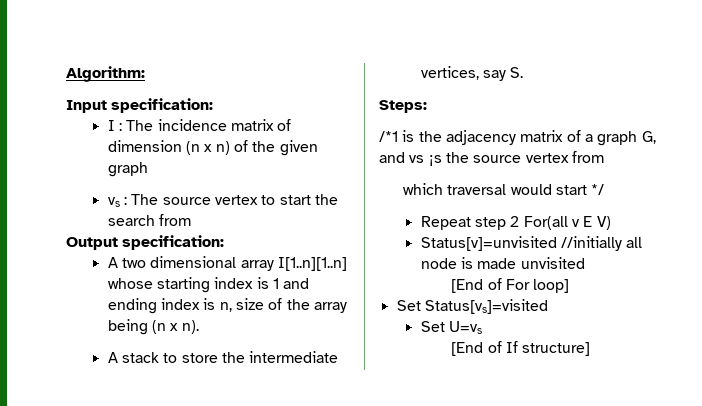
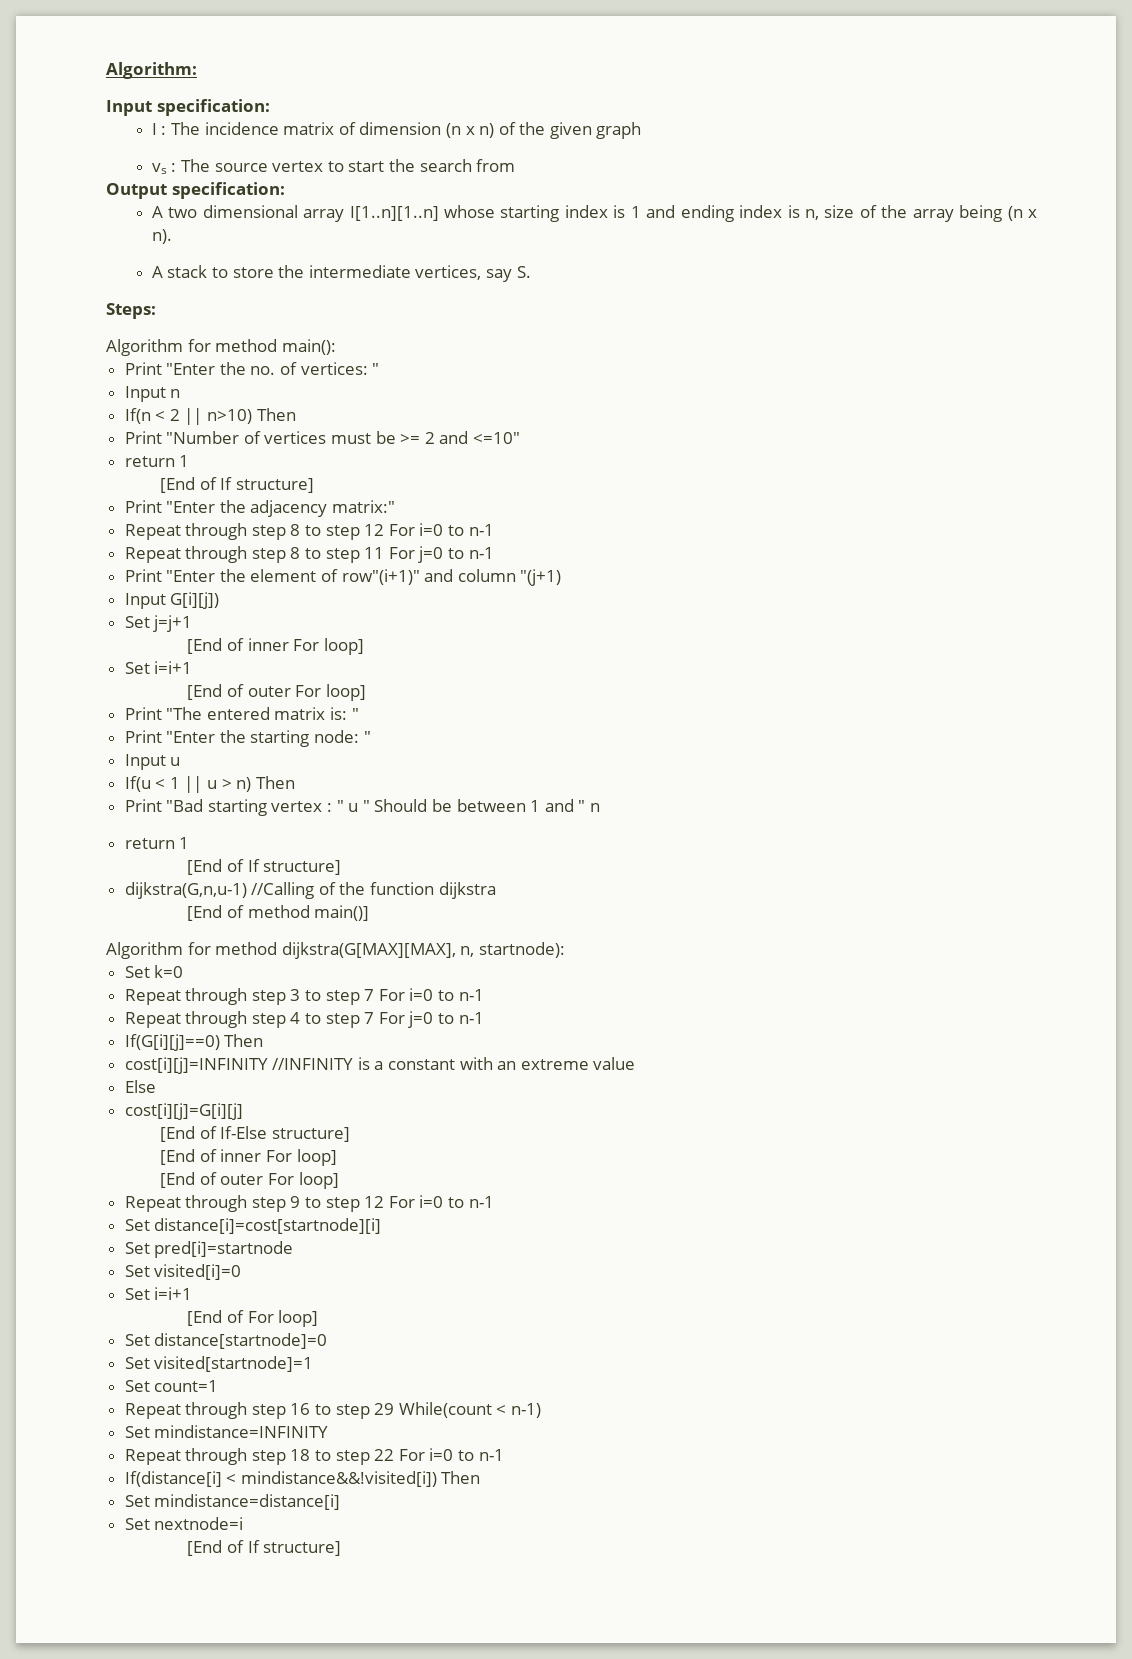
[379,130,656,146] [379,151,604,166] [403,183,605,195] [420,216,611,230] [420,236,643,251] [420,257,585,269] /*1 is the adjacency matrix of a graph G, and vs ¡s the source vertex from // which traversal would start */ // Repeat step 2 For(all v E V) // Status[v]=unvisited //initially all node is made unvisited -> [106,339,336,356] [124,362,380,375] [124,386,181,402] [124,408,296,425] [124,431,521,444] [124,455,190,467] [160,477,314,493] [124,500,396,517] [124,523,494,540] [124,546,494,563] [124,569,562,586] [124,592,220,609] [124,615,193,632] [187,638,364,655] [124,661,193,674] [187,684,366,701] [124,707,359,720] [124,730,371,747] [124,754,181,770] [124,776,295,793] [124,799,600,816] [124,837,190,849] [187,859,342,875] [124,882,496,899] [187,905,370,921] [106,942,565,959] [124,965,184,978] [124,988,484,1005] [124,1011,484,1028] [124,1034,264,1051] [124,1057,636,1074] [124,1080,156,1093] [124,1103,243,1120] [160,1126,350,1142] [160,1149,337,1166] [160,1172,339,1189] [124,1195,494,1212] [124,1218,382,1234] [124,1241,294,1258] [124,1264,242,1280] [124,1287,193,1300] Algorithm for method main(): // Print "Enter the no. of vertices: " // Input n // If(n < 2 || n>10) Then // Print "Number of vertices must be >= 2 and <=10" // return 1 // [End of If structure] // Print "Enter the adjacency matrix:" // Repeat through step 8 to step 12 For i=0 to n-1 // Repeat through step 8 to step 11 For j=0 to n-1 // Print "Enter the element of row"(i+1)" and column "(j+1) // Input G[i][j]) // Set j=j+1 // [End of inner For loop] // Set i=i+1 // [End of outer For loop] // Print "The entered matrix is: " // Print "Enter the starting node: " // Input u // If(u < 1 || u > n) Then // Print "Bad starting vertex : " u " Should be between 1 and " n // return 1 // [End of If structure] // dijkstra(G,n,u-1) //Calling of the function dijkstra // [End of method main()] // Algorithm for method dijkstra(G[MAX][MAX], n, startnode): // Set k=0 // Repeat through step 3 to step 7 For i=0 to n-1 // Repeat through step 4 to step 7 For j=0 to n-1 // If(G[i][j]==0) Then // cost[i][j]=INFINITY //INFINITY is a constant with an extreme value // Else // cost[i][j]=G[i][j] // [End of If-Else structure] // [End of inner For loop] // [End of outer For loop] // Repeat through step 9 to step 12 For i=0 to n-1 // Set distance[i]=cost[startnode][i] // Set pred[i]=startnode // Set visited[i]=0 // Set i=i+1
[424,299,548,314] [420,321,483,334] Status[vs]=visited // Set U=vs -> [154,1333,328,1349] [124,1356,314,1372] [124,1380,219,1392] [124,1402,542,1419] [124,1425,329,1438] [124,1448,504,1465] [124,1471,481,1487] [124,1494,341,1510] [124,1517,244,1530] distance[startnode]=0 // Set visited[startnode]=1 // Set count=1 // Repeat through step 16 to step 29 While(count < n-1) // Set mindistance=INFINITY // Repeat through step 18 to step 22 For i=0 to n-1 // If(distance[i] < mindistance&&!visited[i]) Then // Set mindistance=distance[i] // Set nextnode=i

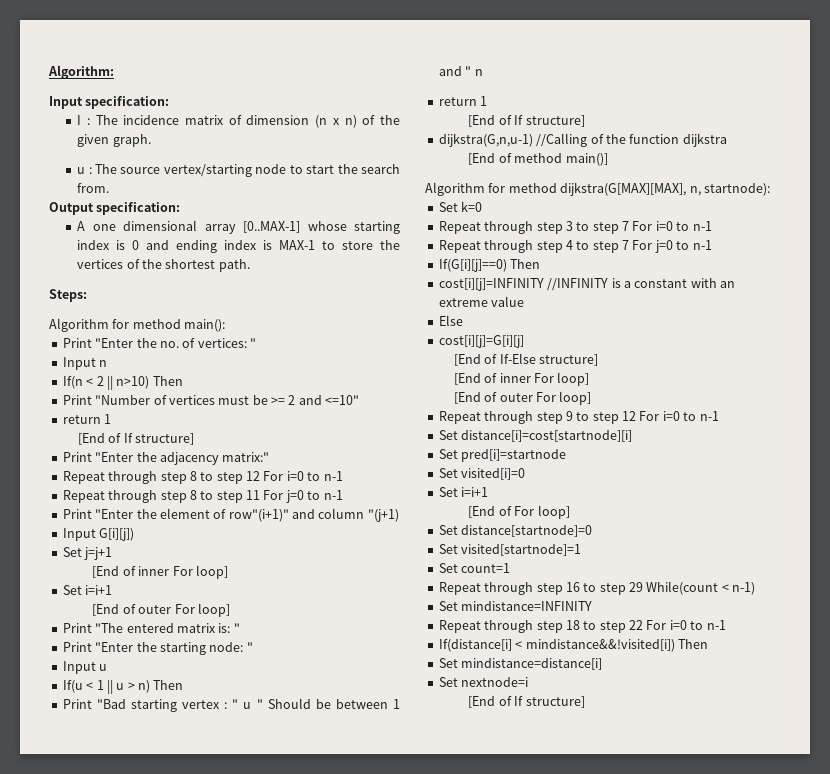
[596,122,642,139] [151,163,167,174] graph // vs -> [112,134,151,147] [77,167,86,174] graph. // u
[272,161,324,172] vertex -> [163,164,287,177] vertex/starting node
[476,159,516,172] from -> [77,183,110,193] from.
[168,207,198,218] two -> [92,224,116,231] one
[349,206,439,221] I[1..n][1..n] -> [243,221,301,233] [0..MAX-1]
[630,206,641,218] 1 -> [132,240,140,250] 0
[804,205,1037,222] [151,229,172,244] [151,265,531,282] n, size of the array being (n x n). // A stack to store the intermediate vertices, say S. -> [279,240,400,250] [77,259,250,272] MAX-1 to store the vertices of the shortest path.

